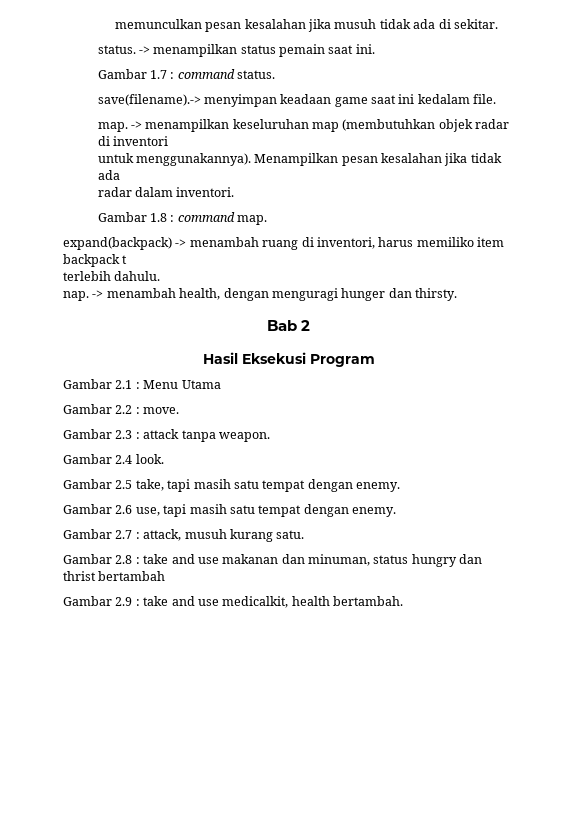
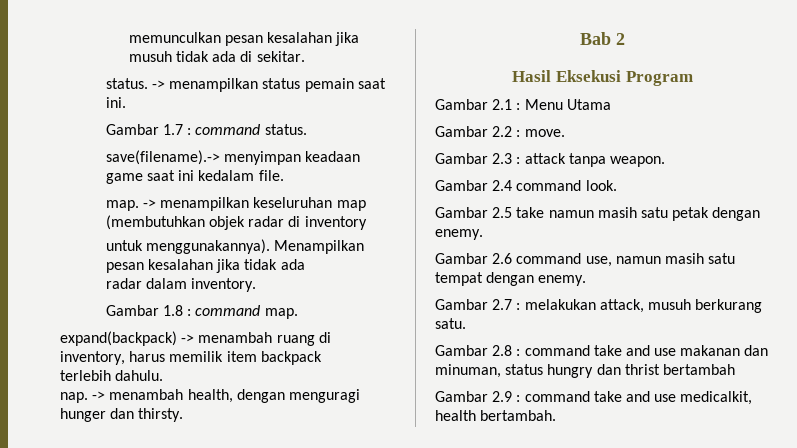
[112,136,168,146] inventori -> [304,216,367,230] inventory
[176,187,235,197] inventori. -> [191,278,257,292] inventory.
[316,237,474,249] inventori, harus memiliko -> [60,351,224,365] inventory, harus memilik
[122,255,128,264] t -> (322, 358) none
(133, 459) none -> [516,180,582,191] command
[135,479,306,492] take, tapi masih satu tempat -> [516,207,710,221] take namun masih satu petak
[135,504,187,517] use, tapi -> [516,253,661,267] command use, namun
(140, 535) none -> [524,299,596,310] melakukan
[229,529,273,542] kurang -> [695,299,763,313] berkurang
(140, 560) none -> [524,345,590,356] command
(140, 602) none -> [524,391,590,402] command

